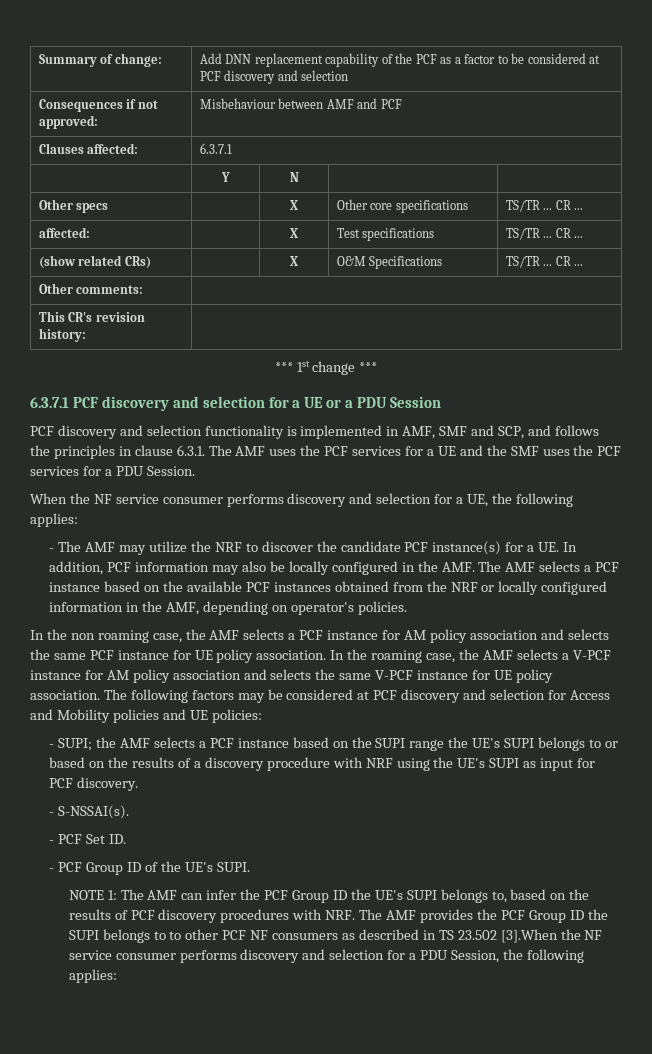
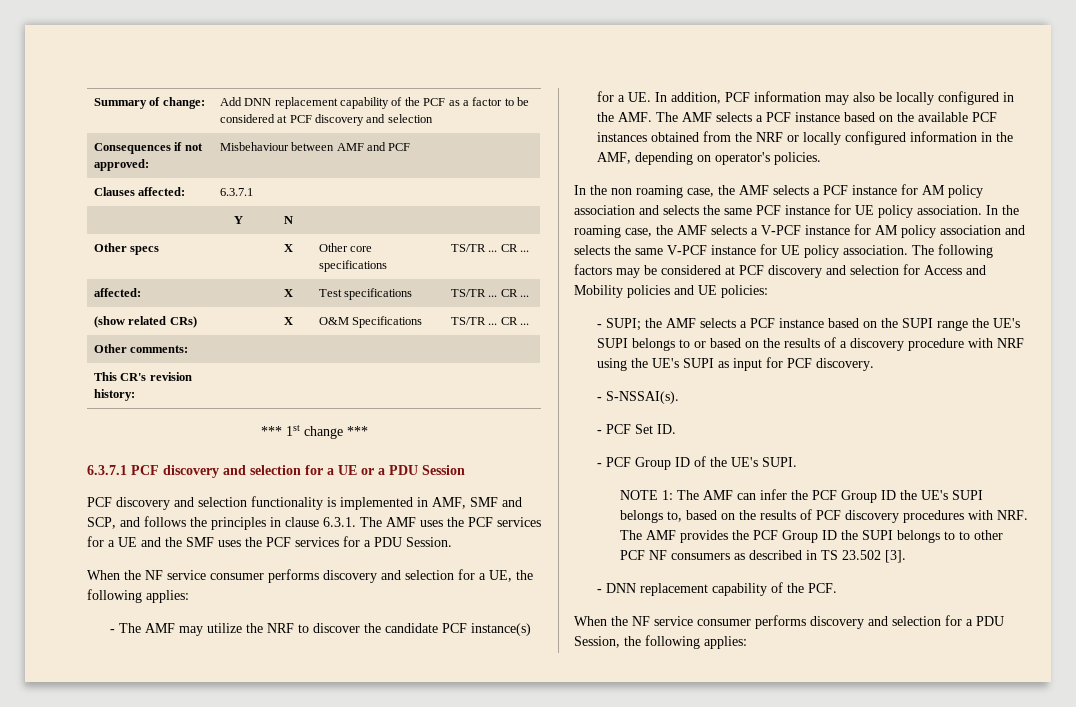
[500,929,558,943] [3].When -> [884,550,906,563] [596,582,837,596] [574,616,607,626] [3]. // - DNN replacement capability of the PCF. // When

